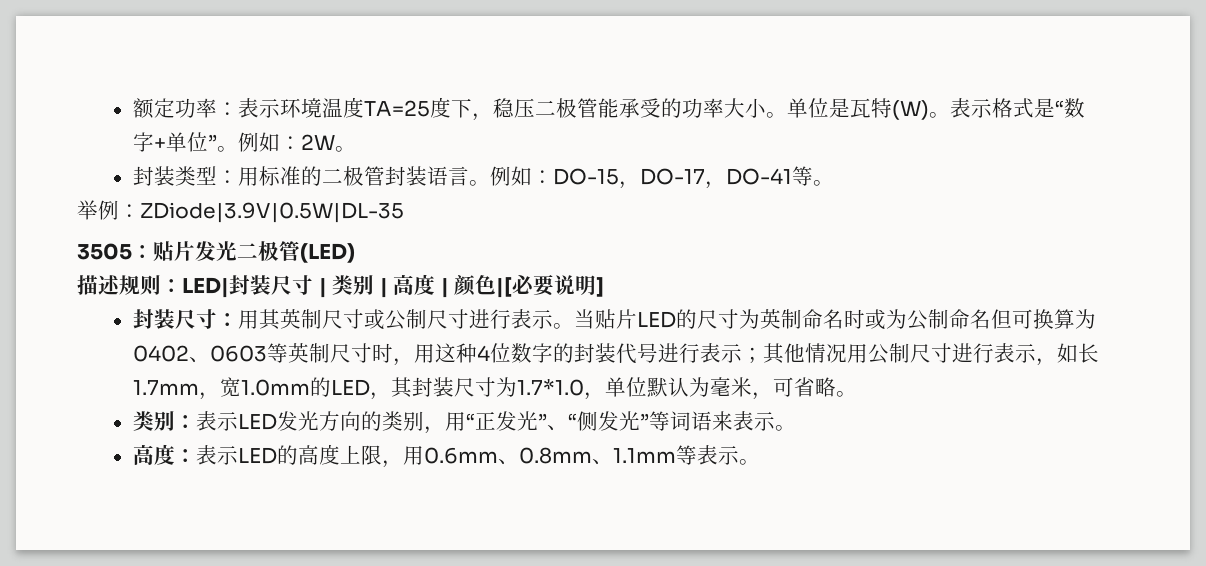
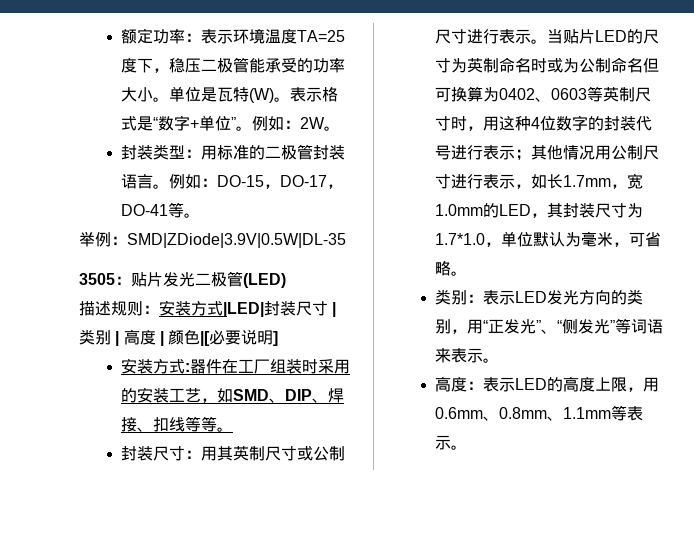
[140,202,404,223] ZDiode|3.9V|0.5W|DL-35 -> [127,233,346,248] SMD|ZDiode|3.9V|0.5W|DL-35
[182,277,229,298] LED| -> [159,300,264,317] 安装方式|LED|
(605, 287) none -> [121,358,351,374] [121,387,345,403] [121,416,234,432] // 安装方式:器件在工厂组装时采用的安装工艺，如SMD、DIP、焊接、扣线等等。

